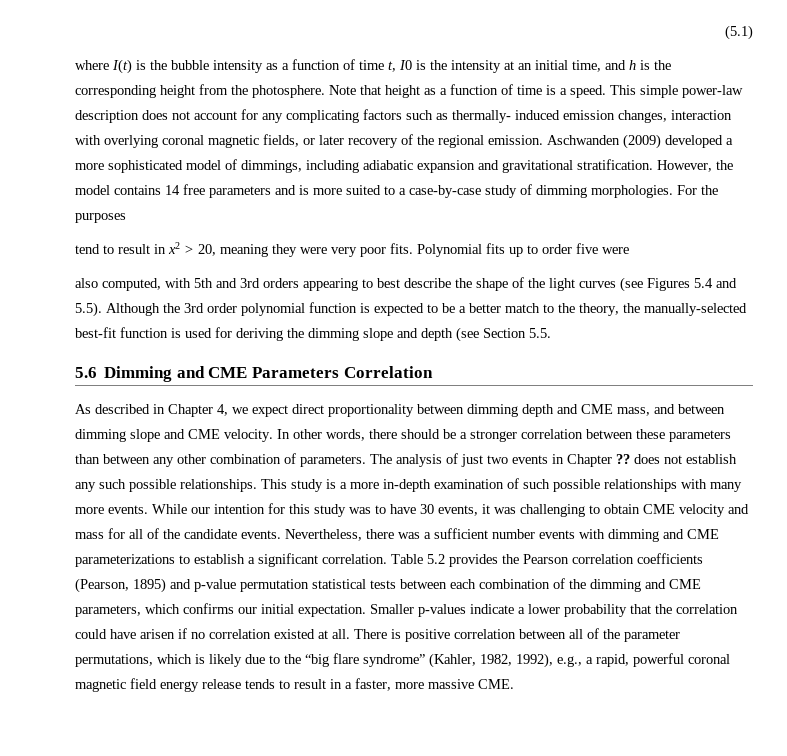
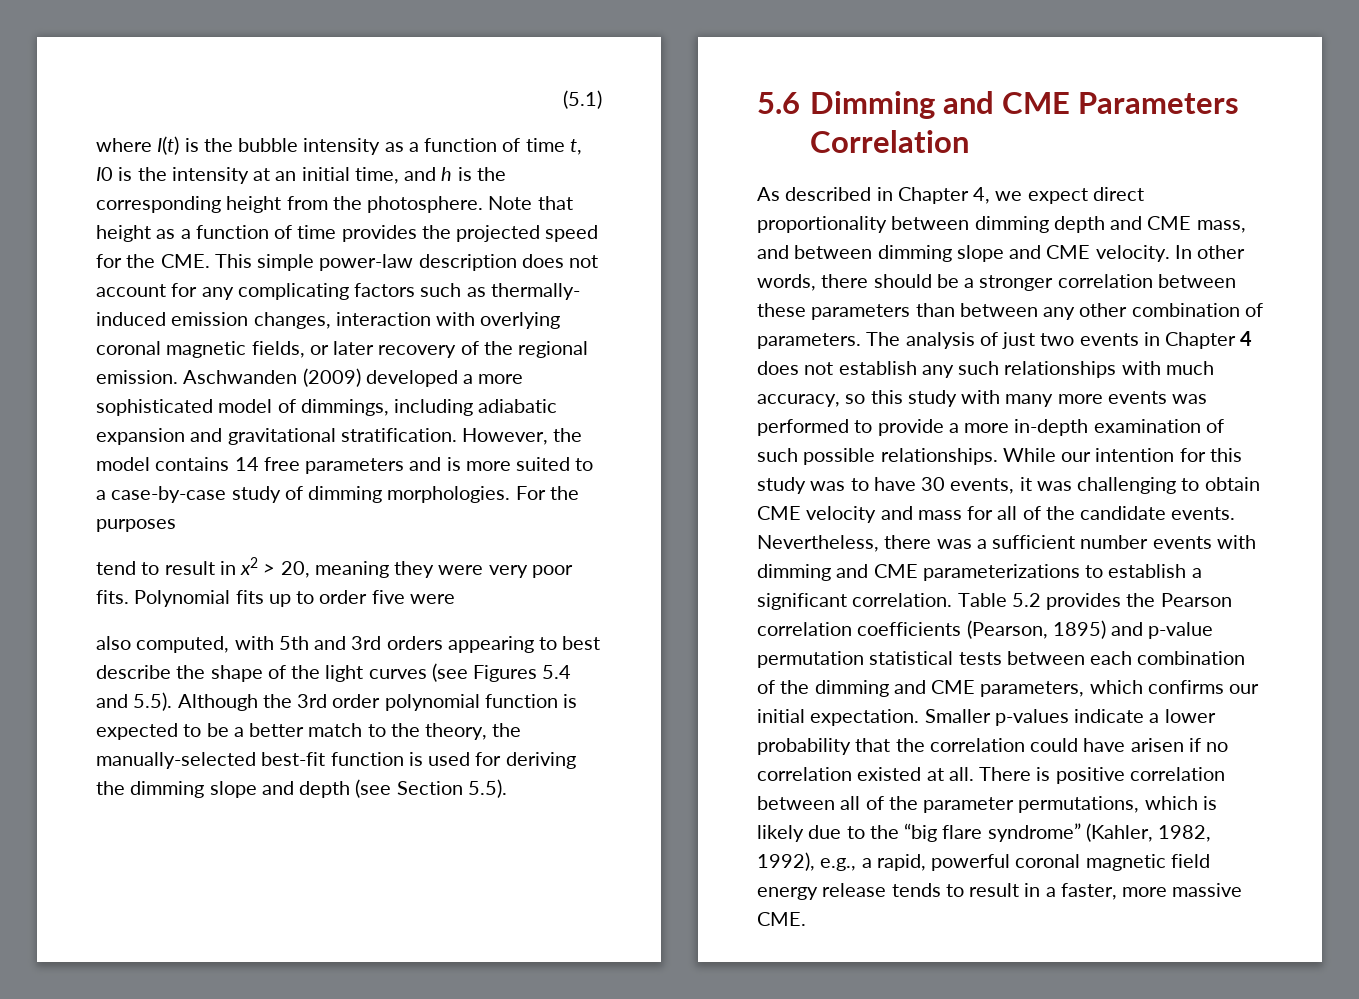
[546,85,606,98] is a speed. -> [341,225,599,242] [96,254,210,268] provides the projected speed for the CME.
[529,328,551,338] 5.5. -> [467,779,507,798] 5.5).
[616,454,630,464] ?? -> [1240,331,1253,346] 4
[129,479,336,492] possible relationships. This study is -> [1004,361,1214,378] [757,390,1208,407] [757,419,944,436] relationships with much accuracy, so this study with many more events was performed to provide
[604,479,742,492] [75,505,148,514] relationships with many more events. -> [880,448,998,465] relationships.

